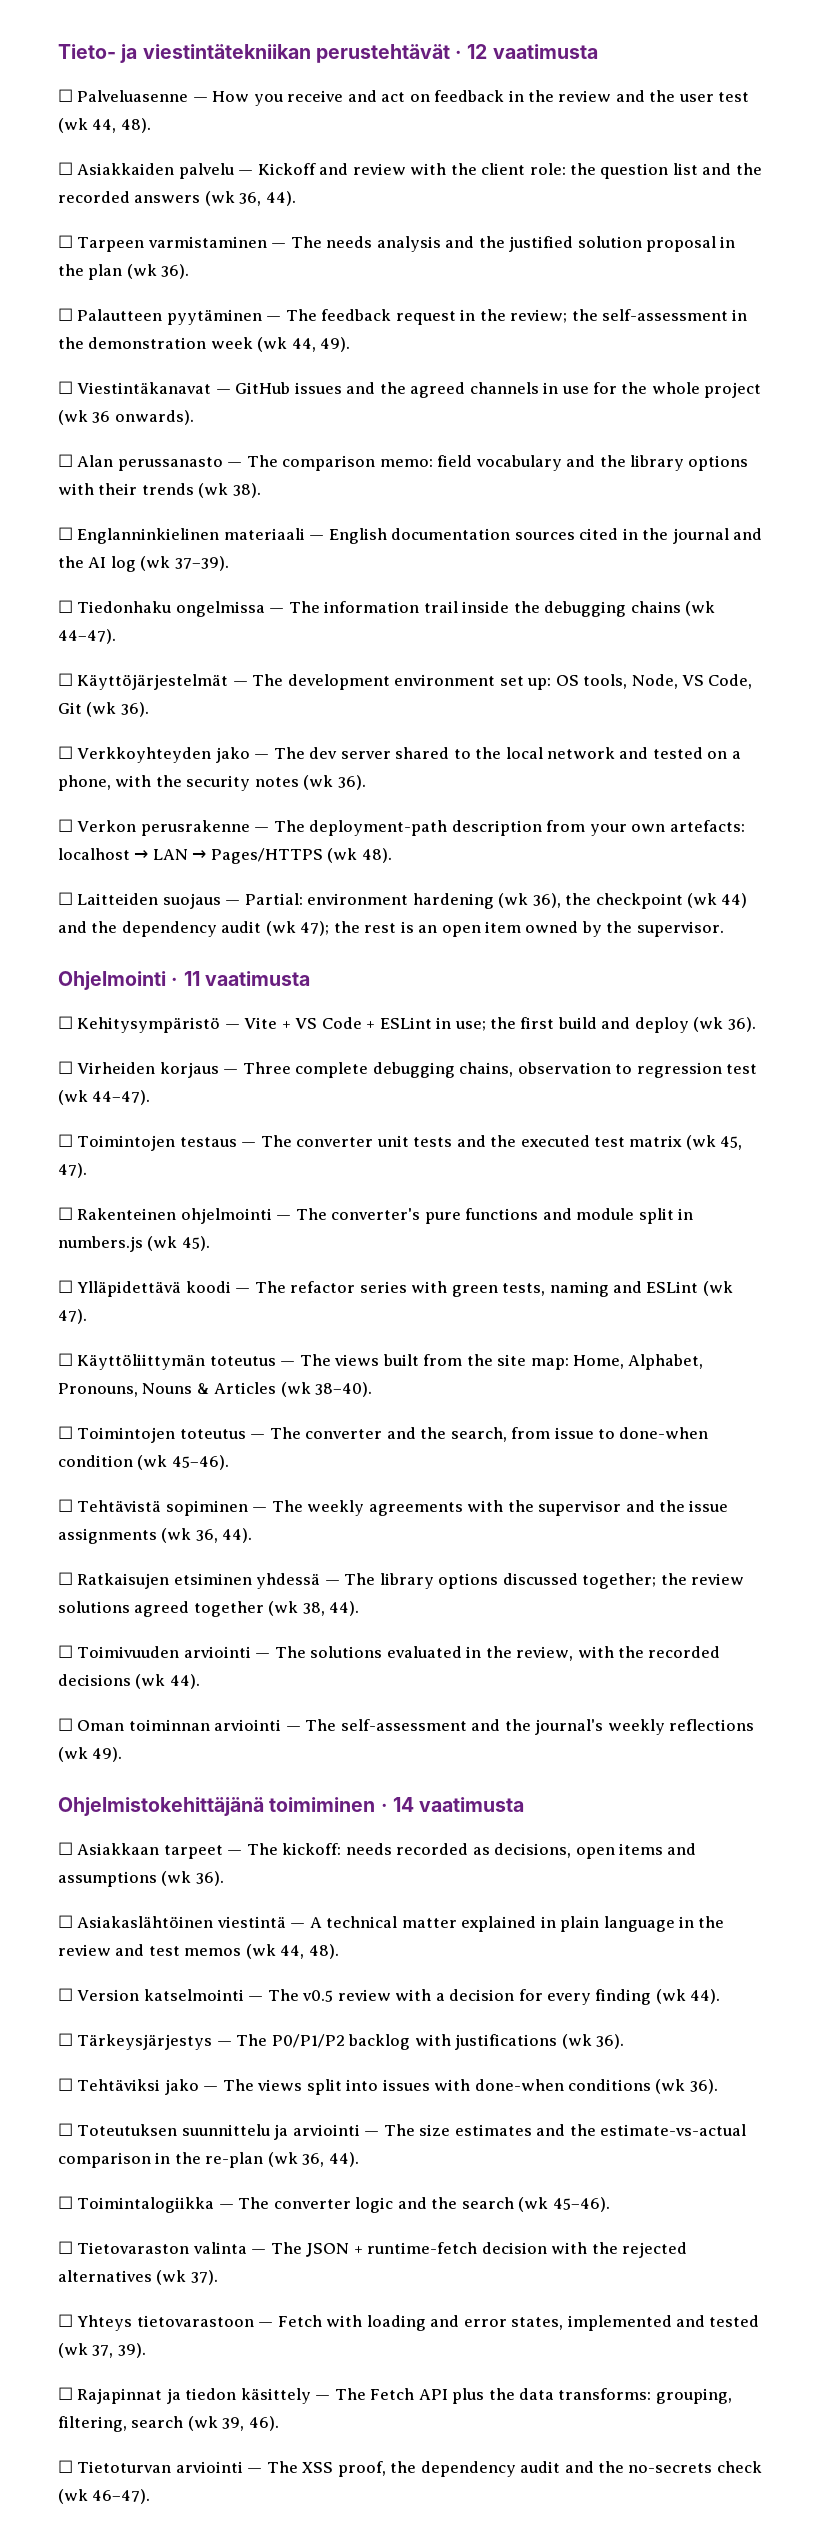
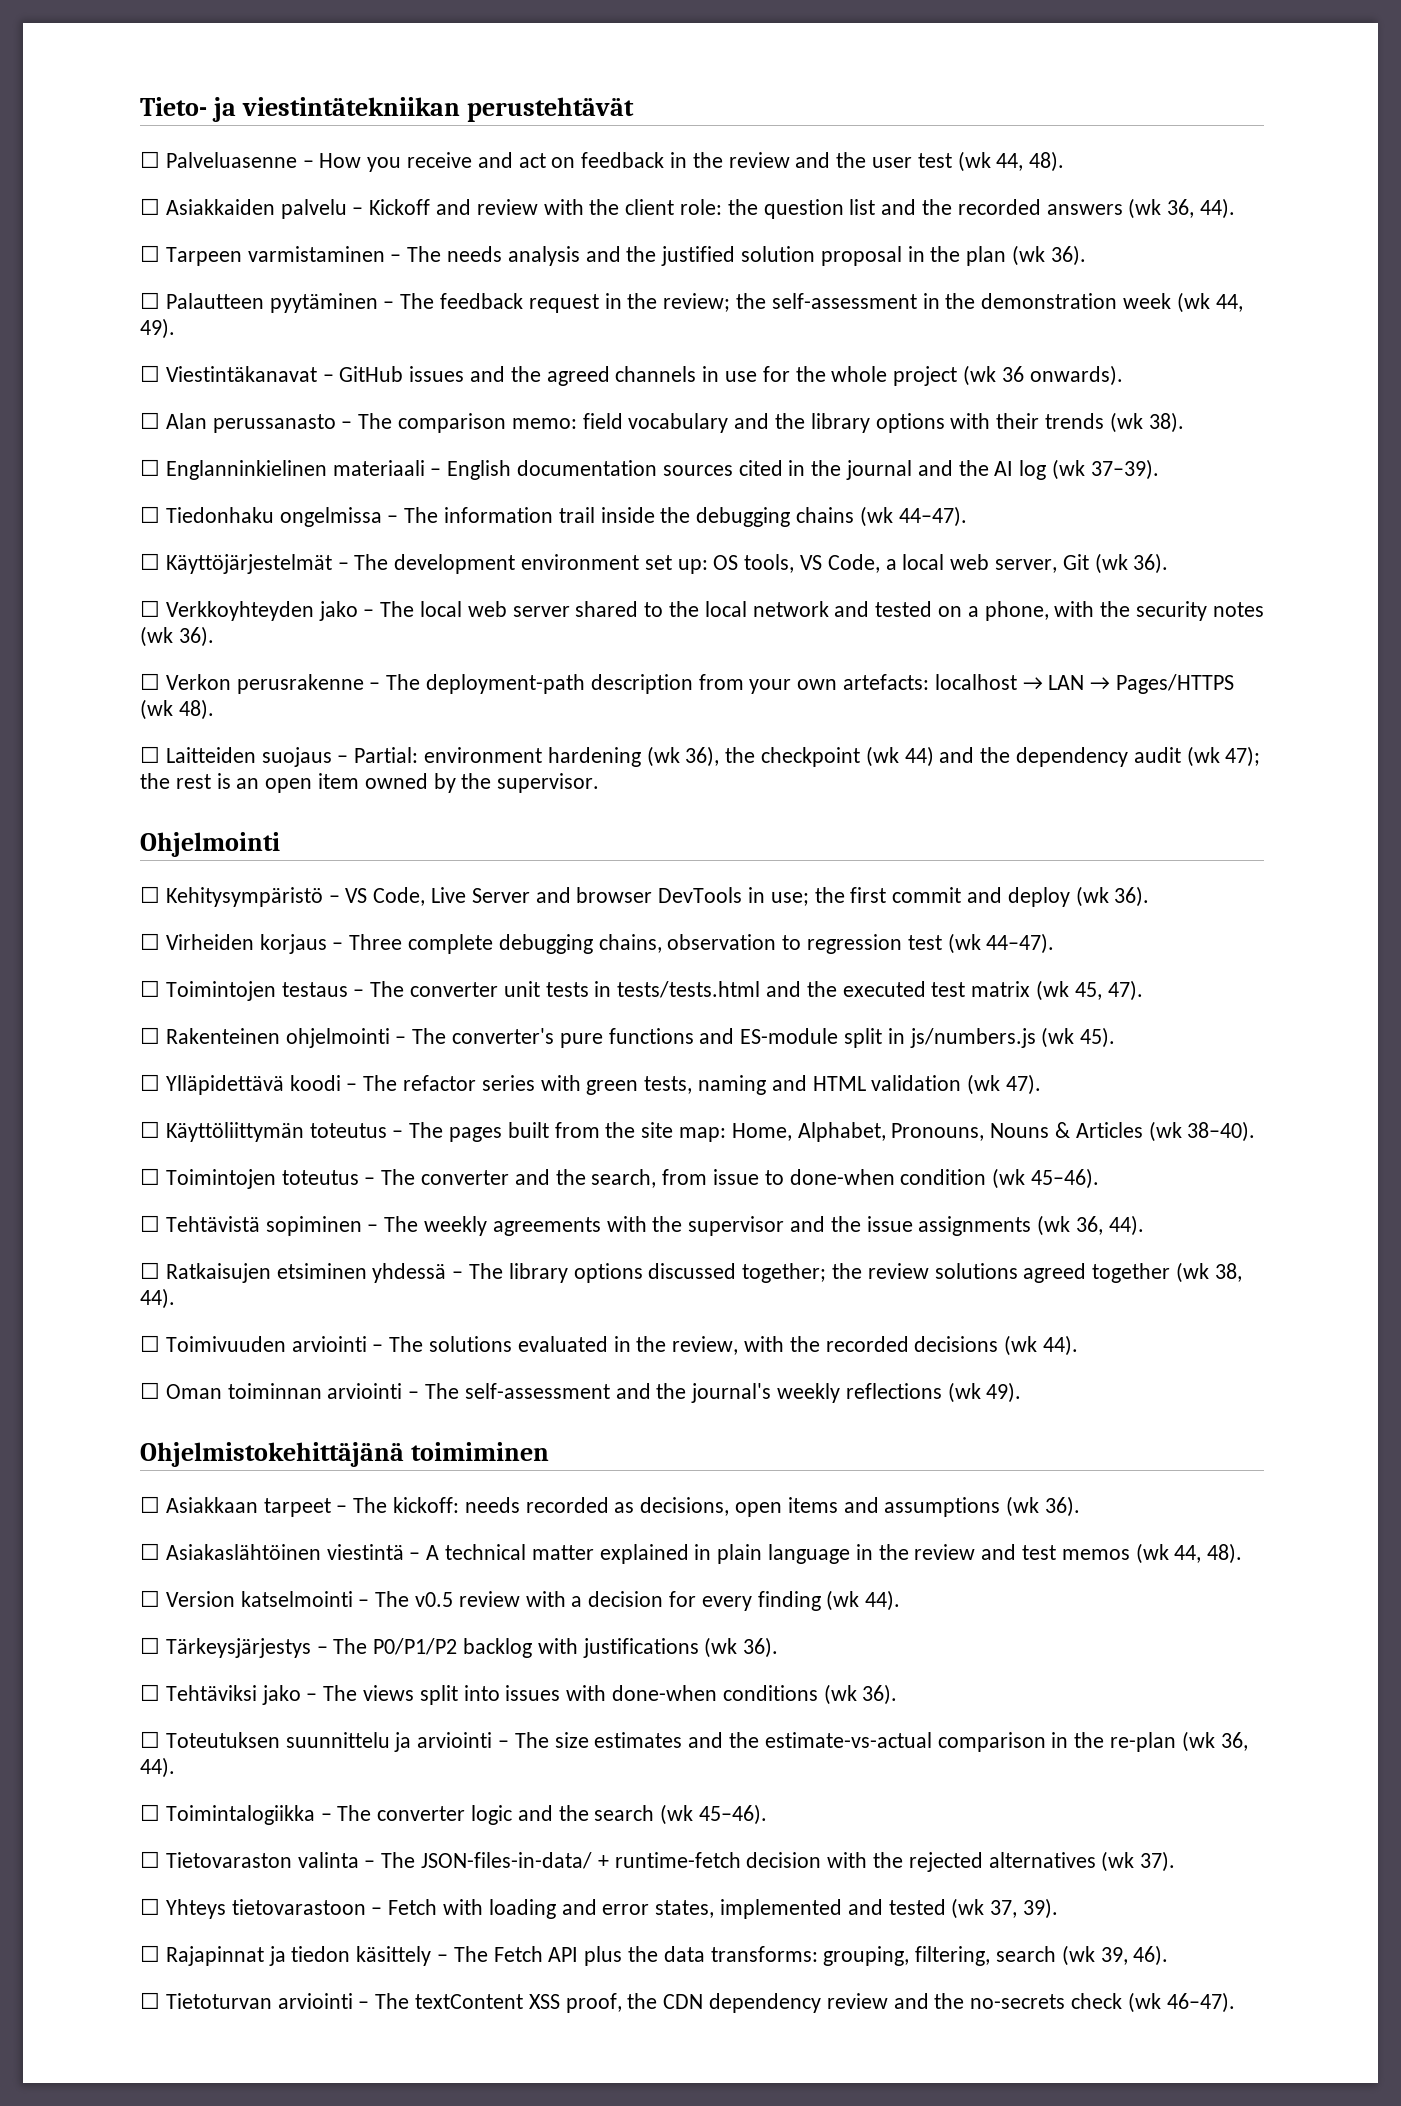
[455,44,598,59] · 12 vaatimusta -> (635, 109) none
[192,97,208,102] — -> [302,160,314,168] –
[238,170,254,175] — -> [352,207,364,215] –
[271,243,287,248] — -> [390,254,402,262] –
[266,316,282,321] — -> [383,301,395,309] –
[215,389,231,394] — -> [322,374,334,382] –
[227,462,243,467] — -> [341,421,353,429] –
[309,535,325,540] — -> [430,468,442,476] –
[269,608,285,613] — -> [387,515,399,523] –
[232,681,248,686] — -> [337,562,349,570] –
[631,674,753,689] Node, VS Code, -> [800,554,1058,573] VS Code, a local web server,
[254,747,338,759] — The dev -> [363,601,507,617] – The local web
[254,827,270,832] — -> [369,682,381,690] –
[225,900,241,905] — -> [337,755,349,763] –
[171,971,310,986] · 11 vaatimusta -> (280, 844) none
[224,1017,432,1029] — Vite + VS Code + ESLint -> [328,887,743,906] – VS Code, Live Server and browser DevTools
[557,1017,597,1029] build -> [892,887,962,903] commit
[223,1069,239,1074] — -> [332,942,344,950] –
[241,1142,257,1147] — -> [353,989,365,997] –
(453, 1142) none -> [594,981,761,998] in tests/tests.html
[276,1215,292,1220] — -> [395,1036,407,1044] –
[576,1208,635,1220] module -> [740,1028,839,1044] ES-module
[58,1236,143,1252] numbers.js -> [909,1028,1036,1048] js/numbers.js
[235,1288,251,1293] — -> [346,1083,358,1091] –
[646,1281,699,1293] ESLint -> [812,1075,962,1091] HTML validation
[280,1354,380,1366] — The views -> [392,1122,503,1142] – The pages
[250,1434,266,1439] — -> [364,1177,376,1185] –
[252,1507,268,1512] — -> [367,1224,379,1232] –
[324,1580,340,1585] — -> [452,1271,464,1279] –
[255,1653,271,1658] — -> [372,1344,384,1352] –
[285,1726,301,1731] — -> [408,1391,420,1399] –
[380,1797,525,1812] · 14 vaatimusta -> (550, 1451) none
[227,1850,243,1855] — -> [336,1505,348,1513] –
[290,1923,306,1928] — -> [409,1552,421,1560] –
[248,1996,264,2001] — -> [358,1599,370,1607] –
[216,2041,232,2046] — -> [316,1646,328,1654] –
[203,2086,219,2091] — -> [306,1693,318,1701] –
[364,2131,380,2136] — -> [498,1740,510,1748] –
[218,2204,234,2209] — -> [320,1813,332,1821] –
[251,2242,350,2257] — The JSON -> [364,1852,593,1869] – The JSON-files-in-data/
[258,2322,274,2327] — -> [371,1907,383,1915] –
[315,2395,331,2400] — -> [437,1954,449,1962] –
[247,2461,561,2477] — The XSS proof, the dependency audit -> [358,1993,888,2013] – The textContent XSS proof, the CDN dependency review

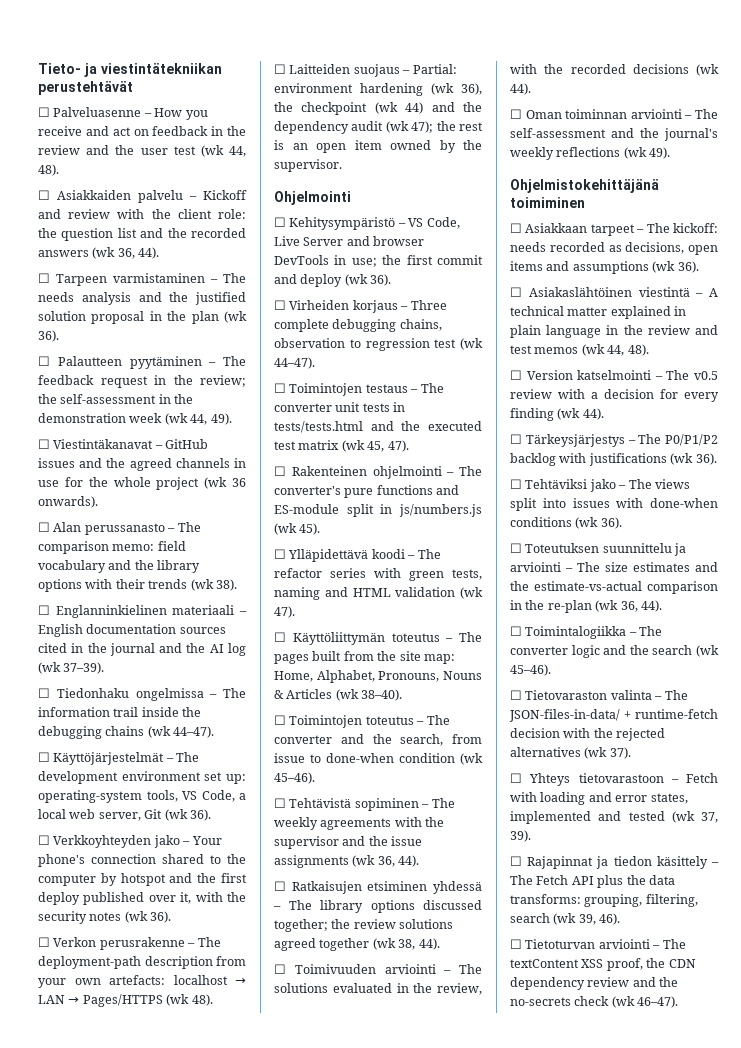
[713,555,739,570] OS -> [38,790,142,803] operating-system
[380,601,1049,621] The local web server shared to the local network and tested on a phone, -> [191,836,222,845] [38,854,246,867] [38,873,248,886] [38,892,192,905] Your phone's connection shared to the computer by hotspot and the first deploy published over it,

